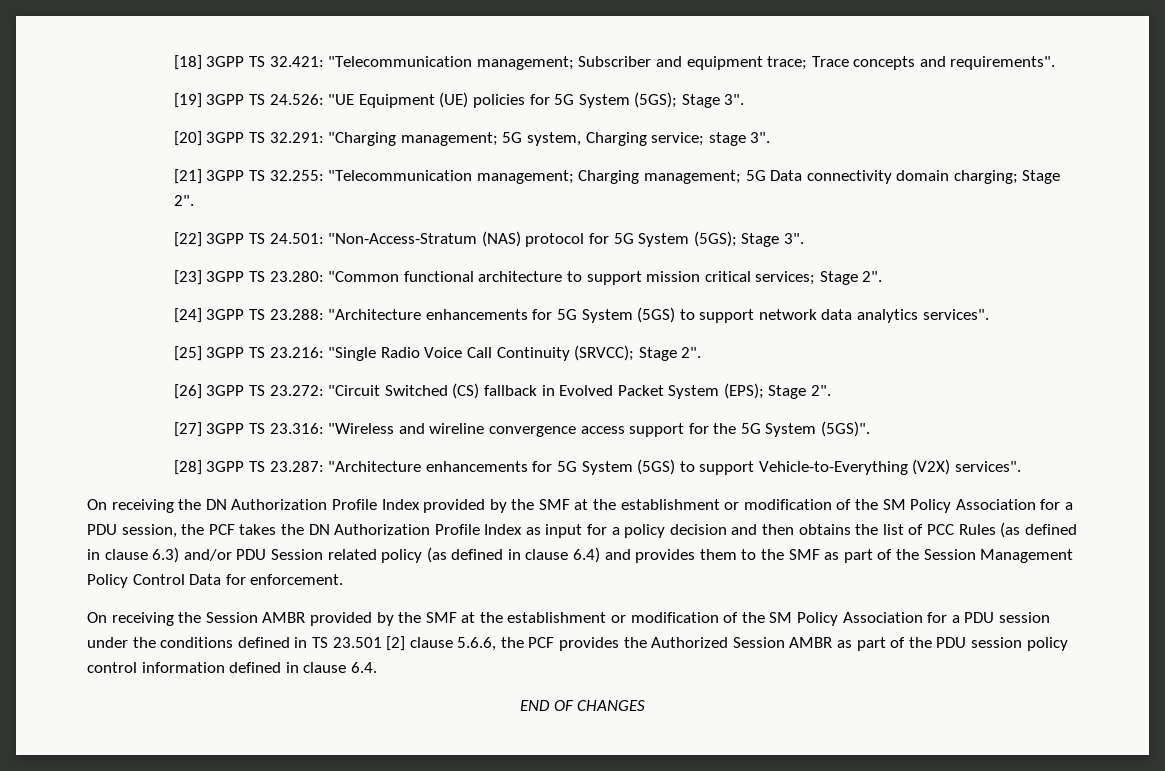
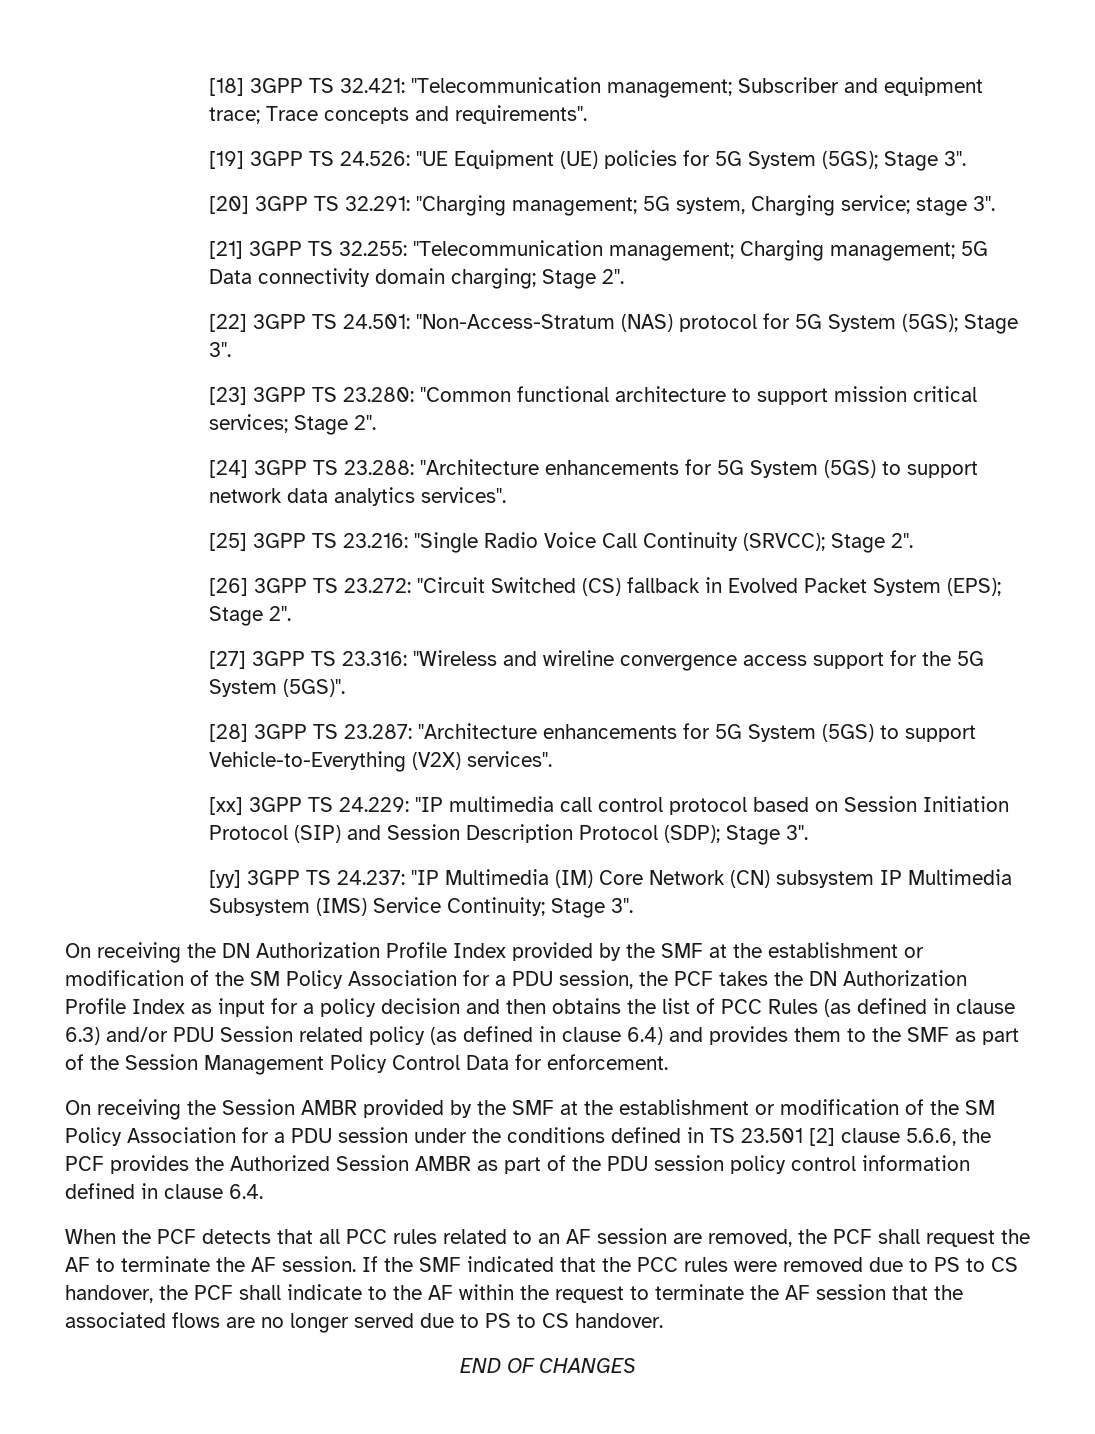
(1022, 466) none -> [209,796,1010,815] [209,824,809,845] [209,869,1013,888] [209,897,634,918] // [xx] 3GPP TS 24.229: "IP multimedia call control protocol based on Session Initiation Protocol (SIP) and Session Description Protocol (SDP); Stage 3". // [yy] 3GPP TS 24.237: "IP Multimedia (IM) Core Network (CN) subsystem IP Multimedia Subsystem (IMS) Service Continuity; Stage 3".
(377, 667) none -> [65,1228,1030,1247] [65,1256,1018,1272] [65,1284,963,1303] [65,1312,663,1333] // When the PCF detects that all PCC rules related to an AF session are removed, the PCF shall request the AF to terminate the AF session. If the SMF indicated that the PCC rules were removed due to PS to CS handover, the PCF shall indicate to the AF within the request to terminate the AF session that the associated flows are no longer served due to PS to CS handover.

